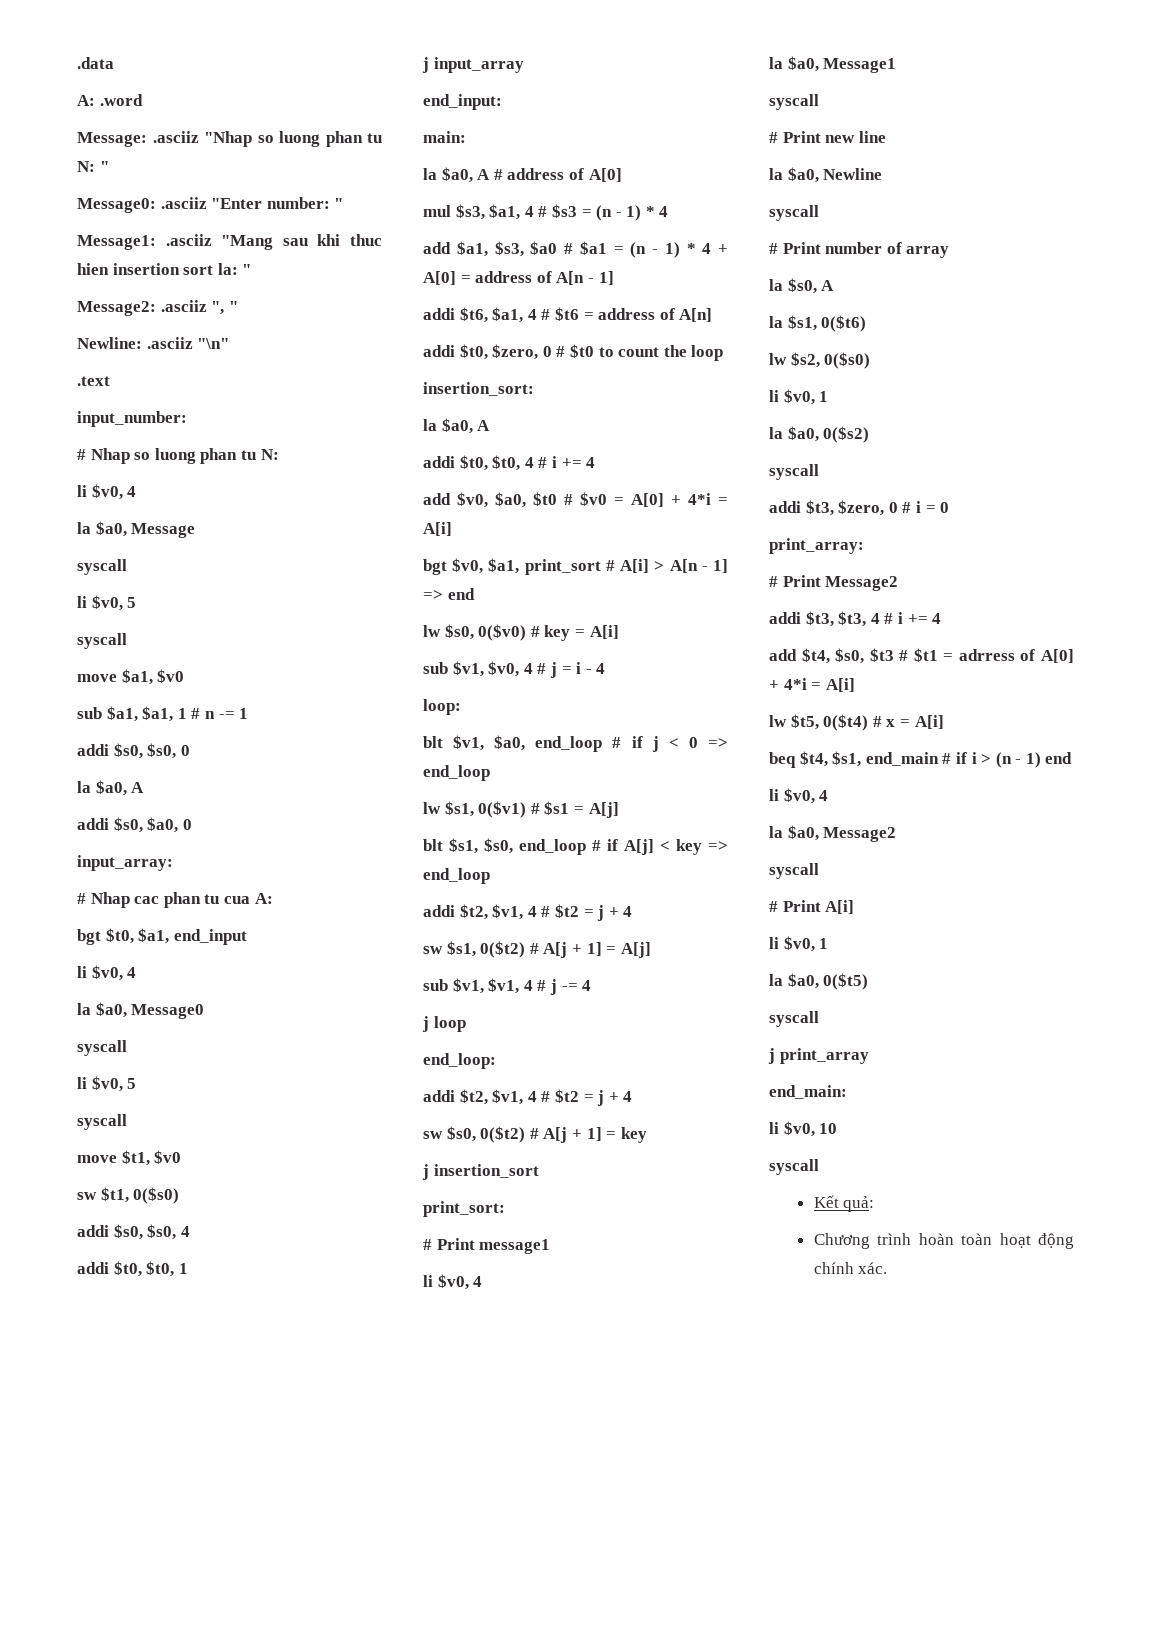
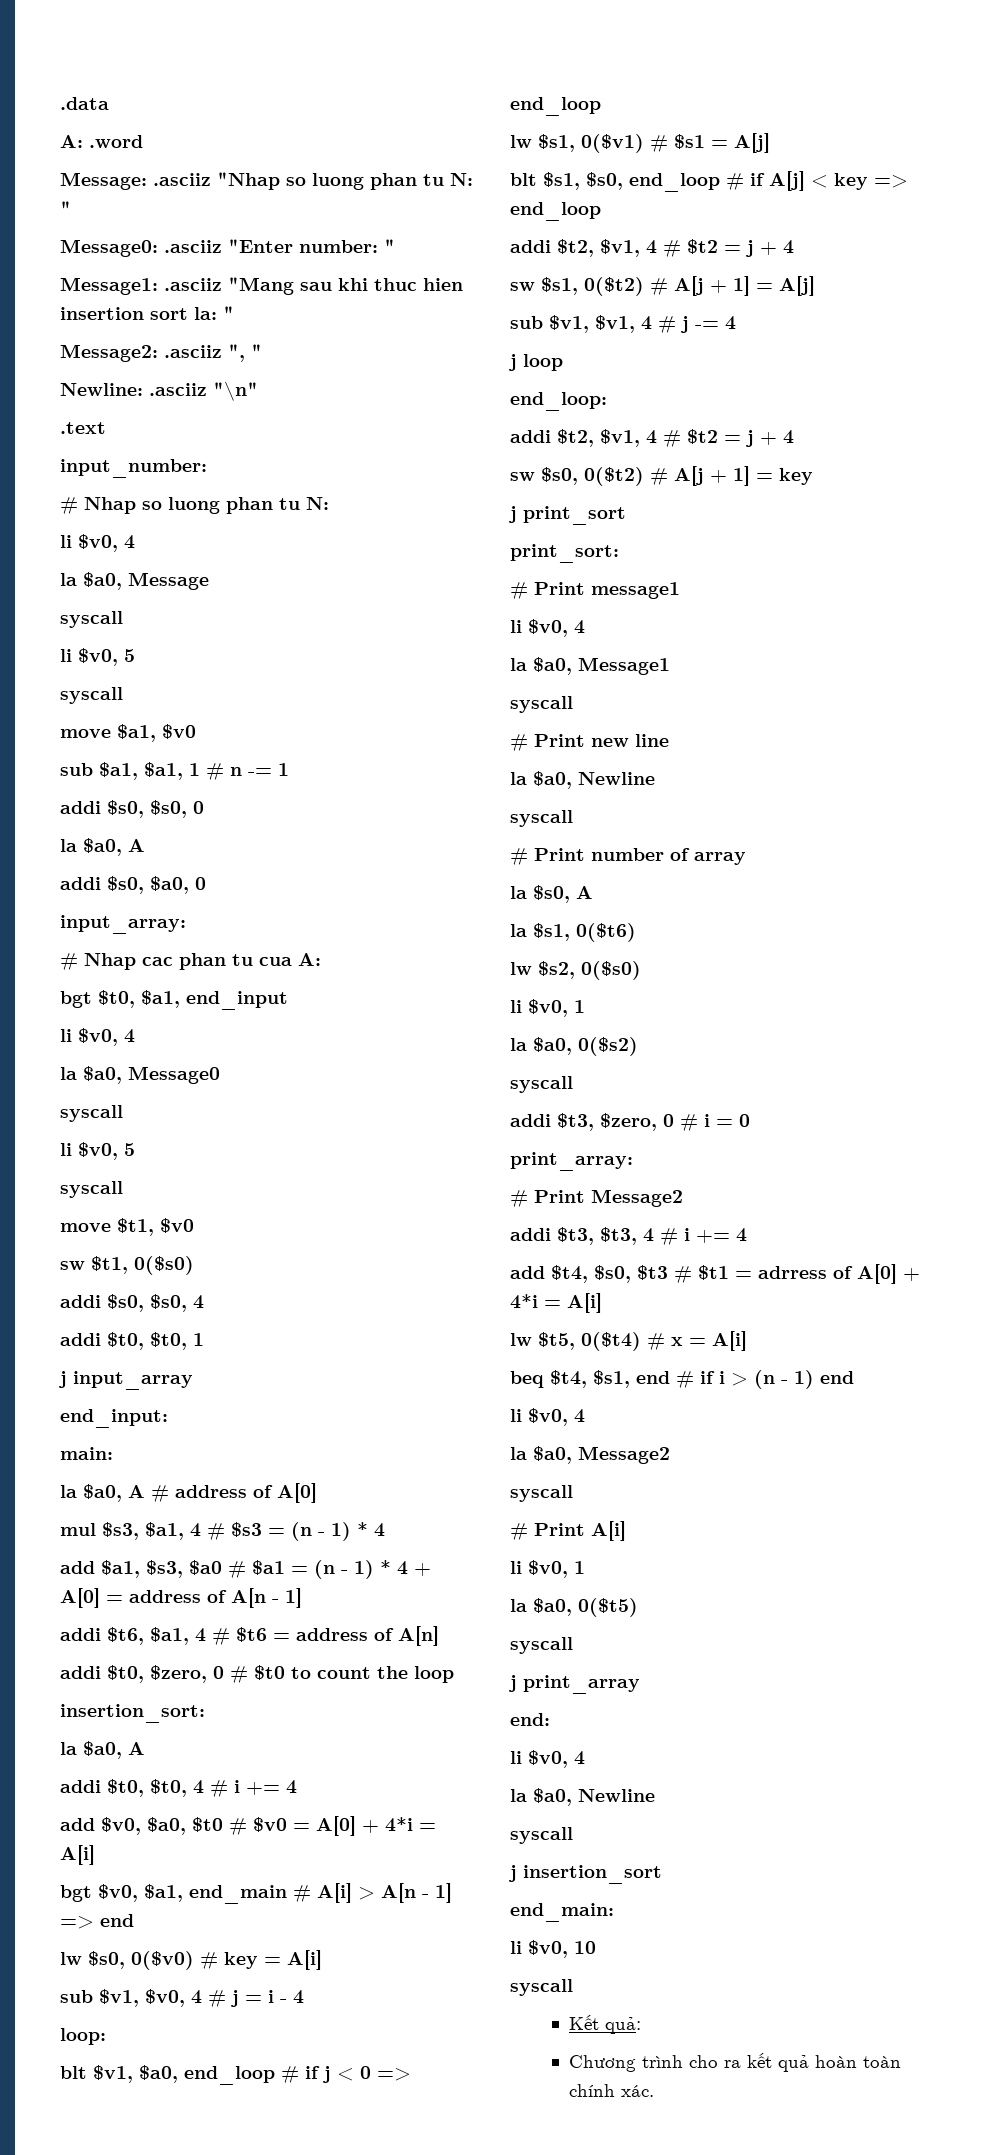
[524,559,601,575] print_sort -> [189,1885,287,1904] end_main
[433,1164,539,1178] insertion_sort -> [523,506,626,525] print_sort
[865,752,939,766] end_main -> [636,1371,670,1384] end
(869, 1056) none -> [510,1713,550,1726] [510,1750,585,1768] [510,1788,655,1806] [510,1827,573,1844] [508,1865,662,1884] // end: // li $v0, 4 // la $a0, Newline // syscall // j insertion_sort
[918,1233,1074,1249] hoàn toàn hoạt động -> [688,2052,901,2072] cho ra kết quả hoàn toàn

